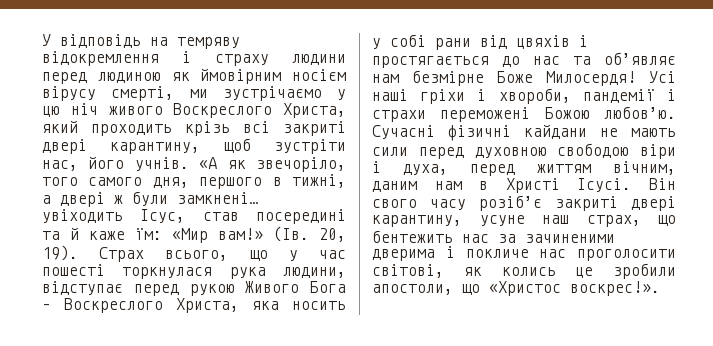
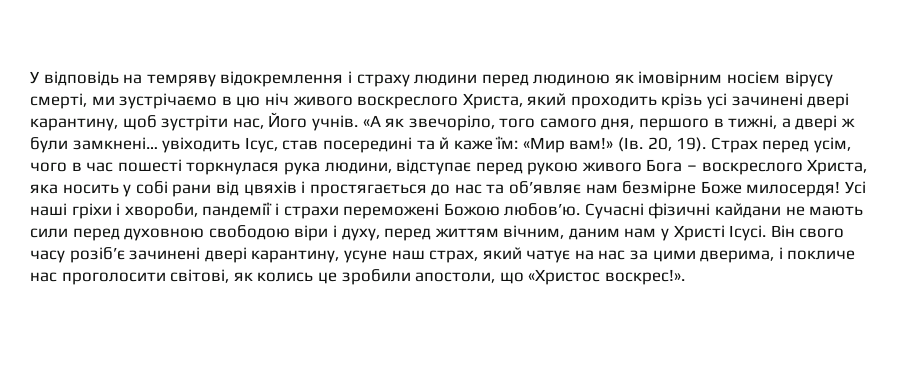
[200,68,282,84] ймовірним -> [638,71,723,87] імовірним
[337,89,346,101] у -> [221,96,232,105] в
[173,103,273,118] Воскреслого -> [357,96,459,109] воскреслого
[243,121,346,136] всі закриті -> [707,93,803,109] усі зачинені
[88,156,125,169] його -> [268,112,308,128] Його
[165,250,298,262] всього, що у -> [762,137,852,153] [30,162,82,172] перед усім, чого в
[245,281,300,293] Живого -> [581,162,642,172] живого
[64,298,163,313] Воскреслого -> [701,162,803,175] воскреслого
[546,71,636,86] Милосердя! -> [746,181,841,197] милосердя!
[403,164,448,176] духа, -> [341,228,380,241] духу,
[479,181,489,190] в -> [661,228,670,241] у
[555,196,618,211] закриті -> [129,247,201,260] зачинені
[658,215,676,226] [372,230,615,243] [372,249,435,261] що бентежить нас за зачиненими дверима -> [482,247,775,263] який чатує на нас за цими дверима,

